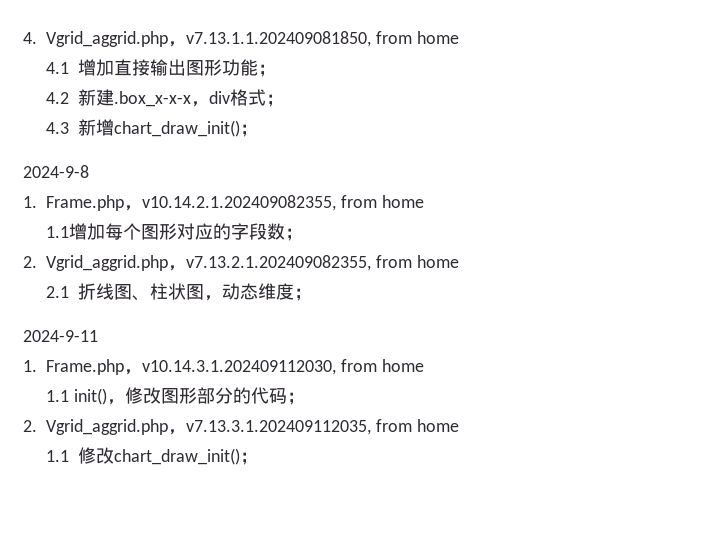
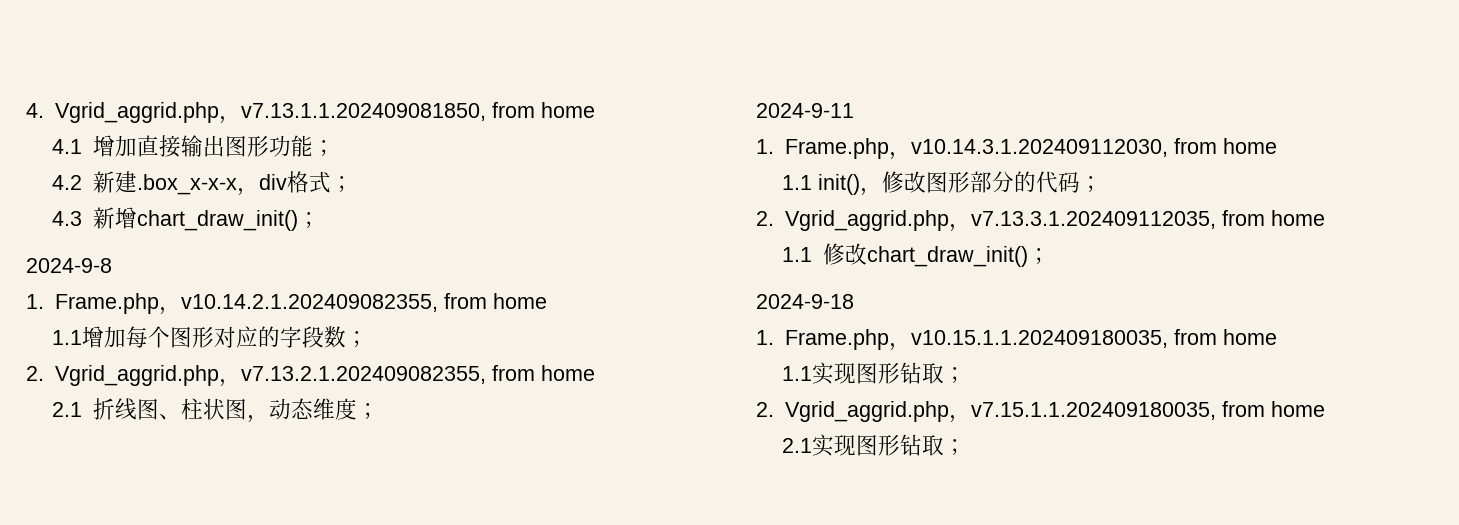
(259, 458) none -> [756,294,854,309] [756,329,1277,351] [782,362,967,385] [756,401,1325,423] [782,434,967,457] // 2024-9-18 // 1. Frame.php，v10.15.1.1.202409180035, from home // 1.1实现图形钻取； // 2. Vgrid_aggrid.php，v7.15.1.1.202409180035, from home // 2.1实现图形钻取；

